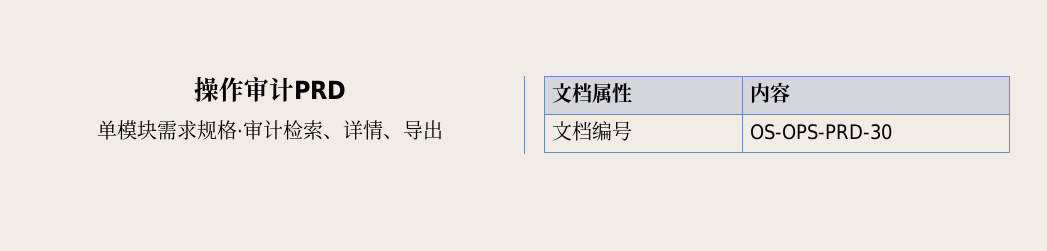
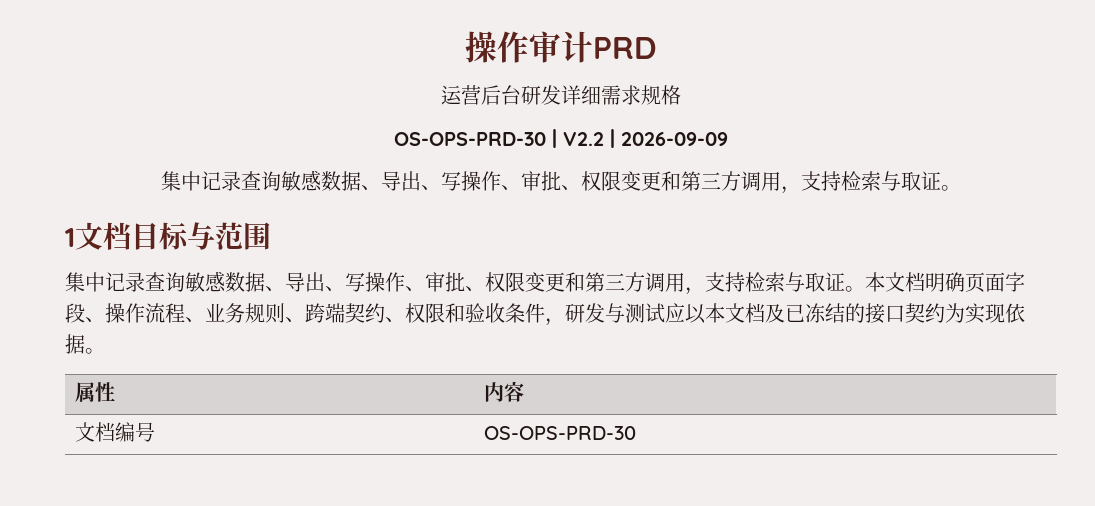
[97,120,443,140] [552,83,593,103] 单模块需求规格·审计检索、详情、导出 // 文档 -> [441,85,681,105] [394,129,728,148] [161,170,961,194] [65,222,271,250] [65,271,1025,295] [65,303,1025,326] [65,334,105,354] 运营后台研发详细需求规格 // OS-OPS-PRD-30 | V2.2 | 2026-09-09 // 集中记录查询敏感数据、导出、写操作、审批、权限变更和第三方调用，支持检索与取证。 // 1文档目标与范围 // 集中记录查询敏感数据、导出、写操作、审批、权限变更和第三方调用，支持检索与取证。本文档明确页面字段、操作流程、业务规则、跨端契约、权限和验收条件，研发与测试应以本文档及已冻结的接口契约为实现依据。 //

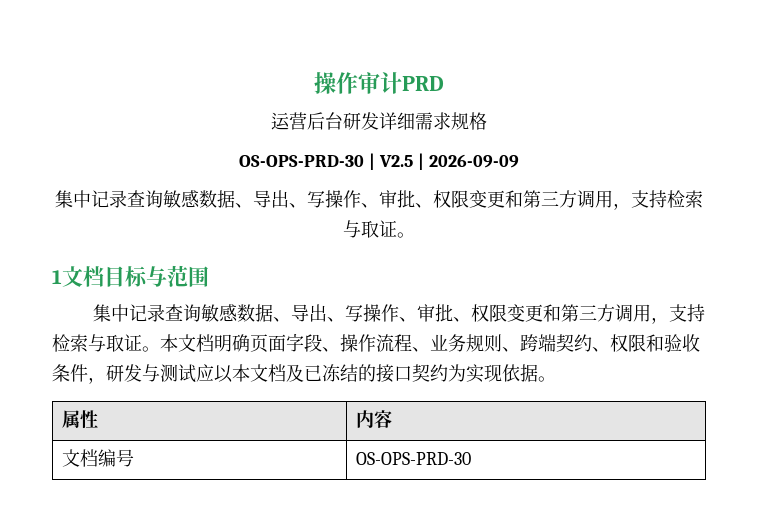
[563,132,604,146] V2.2 -> [379,155,413,167] V2.5

